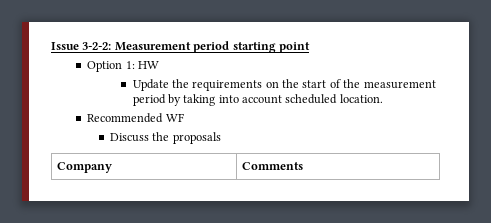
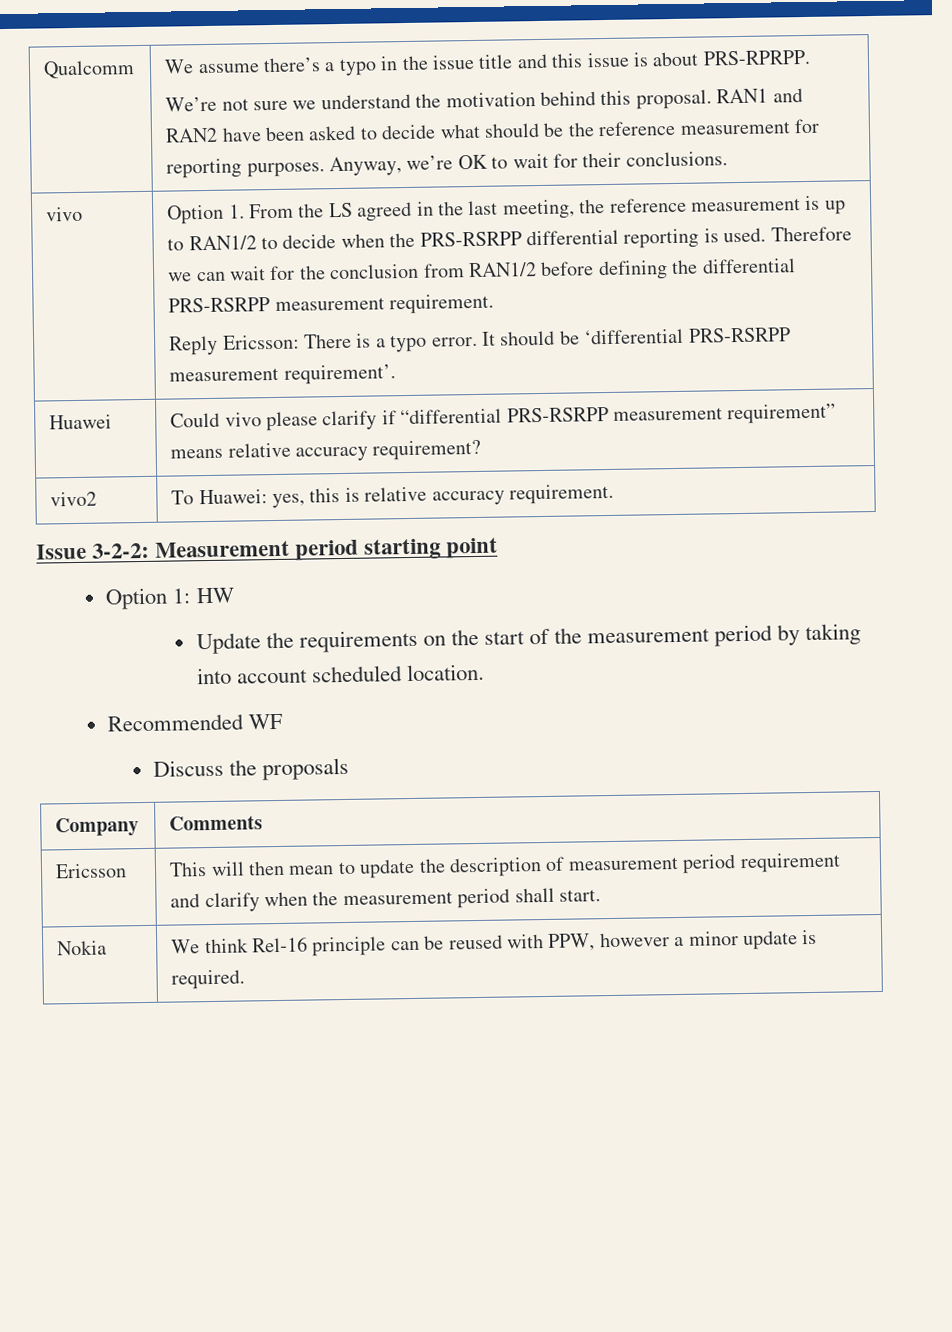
(51, 46) none -> [43,60,136,80] [164,49,811,76] [165,88,803,112] [165,118,821,143] [166,151,728,179] [46,206,84,222] [167,195,846,225] [167,226,852,251] [168,258,796,282] [168,293,495,315] [169,327,791,356] [169,364,396,385] [49,414,113,430] [170,403,837,432] [170,439,482,462] [50,491,98,507] [171,483,615,509] Qualcomm | We assume there’s a typo in the issue title and this issue is about PRS-RPRPP. // We’re not sure we understand the motivation behind this proposal. RAN1 and RAN2 have been asked to decide what should be the reference measurement for reporting purposes. Anyway, we’re OK to wait for their conclusions. // vivo | Option 1. From the LS agreed in the last meeting, the reference measurement is up to RAN1/2 to decide when the PRS-RSRPP differential reporting is used. Therefore we can wait for the conclusion from RAN1/2 before defining the differential PRS-RSRPP measurement requirement. // Reply Ericsson: There is a typo error. It should be ‘differential PRS-RSRPP measurement requirement’. // Huawei | Could vivo please clarify if “differential PRS-RSRPP measurement requirement” means relative accuracy requirement? // vivo2 | To Huawei: yes, this is relative accuracy requirement. //
(304, 166) none -> [55,863,128,879] [169,852,841,879] [170,887,602,913] [57,940,108,956] [171,929,818,957] [171,969,246,990] // Ericsson | This will then mean to update the description of measurement period requirement and clarify when the measurement period shall start. // Nokia | We think Rel-16 principle can be reused with PPW, however a minor update is required.

